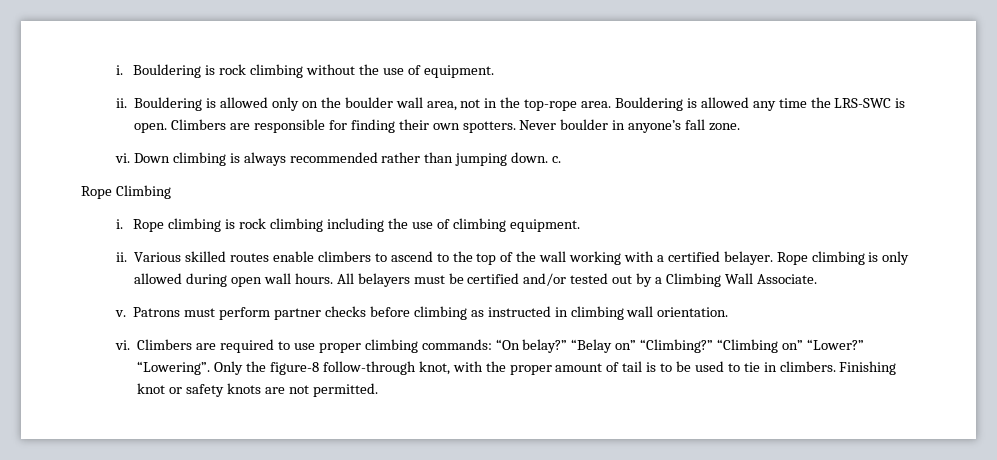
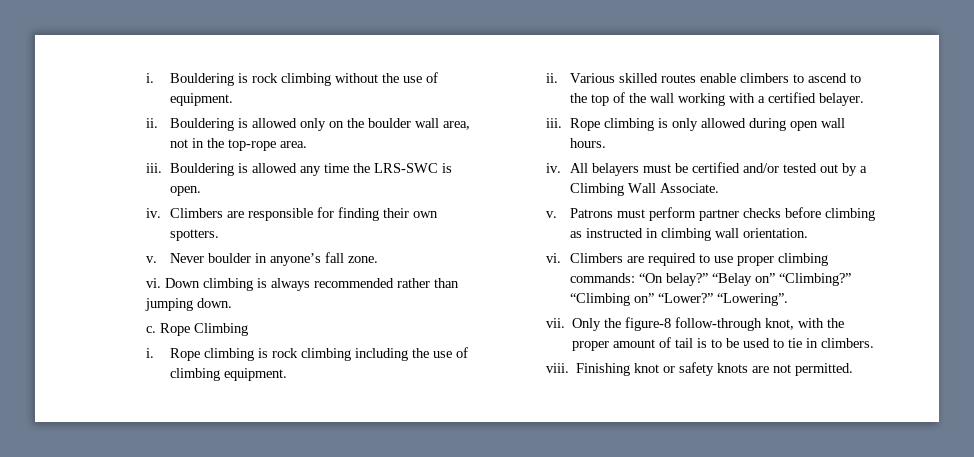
(612, 104) none -> [146,163,163,173] // iii.
(168, 128) none -> [146,208,162,218] // iv.
(516, 127) none -> [146,256,158,263] // v.
(549, 157) none -> (233, 303) //
(562, 159) // -> (157, 329) none
(773, 258) none -> [546,118,563,128] // iii.
(333, 278) none -> [546,163,562,173] // iv.
(211, 368) none -> [546,318,566,328] // vii.
(836, 366) none -> [546,363,570,373] // viii.

